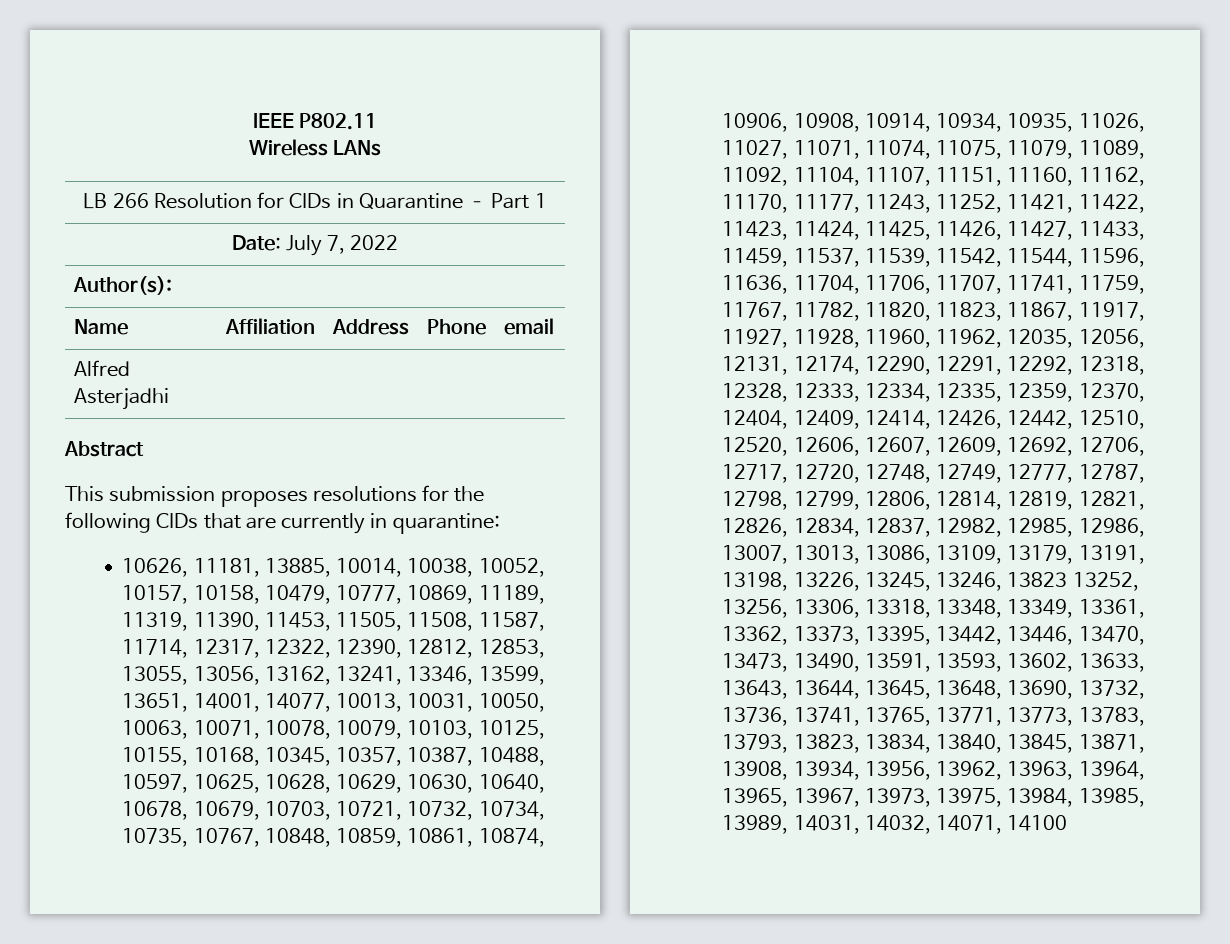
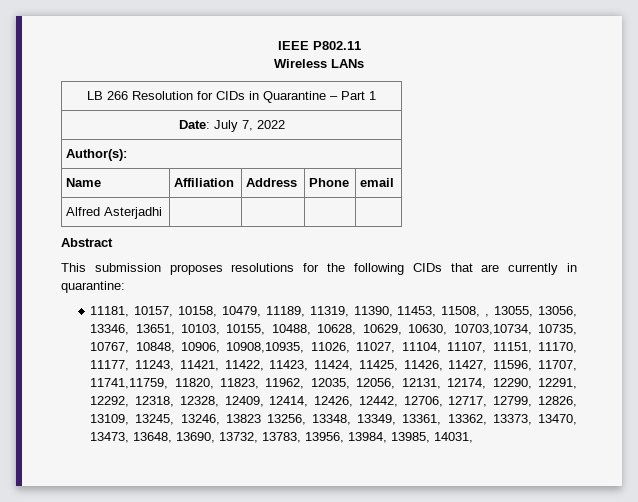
[122,558,545,577] 10626, 11181, 13885, 10014, 10038, 10052, -> [90,306,130,317] 11181,
[336,585,474,604] 10777, 10869, -> (261, 311) none
[336,612,545,631] [122,639,545,658] [122,666,545,685] [122,693,545,712] [122,720,545,739] [122,747,545,766] [122,774,545,793] [122,801,545,820] [122,828,545,847] [722,113,1145,132] [722,140,1145,159] [722,167,789,186] 11505, 11508, 11587, 11714, 12317, 12322, 12390, 12812, 12853, 13055, 13056, 13162, 13241, 13346, 13599, 13651, 14001, 14077, 10013, 10031, 10050, 10063, 10071, 10078, 10079, 10103, 10125, 10155, 10168, 10345, 10357, 10387, 10488, 10597, 10625, 10628, 10629, 10630, 10640, 10678, 10679, 10703, 10721, 10732, 10734, 10735, 10767, 10848, 10859, 10861, 10874, 10906, 10908, 10914, 10934, 10935, 11026, 11027, 11071, 11074, 11075, 11079, 11089, 11092, -> [441,306,578,317] [90,324,577,335] [90,342,396,353] 11508, , 13055, 13056, 13346, 13651, 10103, 10155, 10488, 10628, 10629, 10630, 10703,10734, 10735, 10767, 10848, 10906, 10908,10935, 11026, 11027,
[1007,167,1145,186] 11160, 11162, -> (532, 347) none
[936,194,1003,213] 11252, -> (174, 365) none
[1078,221,1145,240] [722,248,1145,267] [722,275,1145,294] [722,302,1145,321] [722,329,931,348] 11433, 11459, 11537, 11539, 11542, 11544, 11596, 11636, 11704, 11706, 11707, 11741, 11759, 11767, 11782, 11820, 11823, 11867, 11917, 11927, 11928, 11960, -> [493,360,577,371] [90,378,260,389] 11596, 11707, 11741,11759, 11820, 11823,
[793,383,1145,402] [722,410,1145,429] [722,437,1145,456] [722,464,1145,483] [722,491,1145,510] [722,518,1145,537] [722,545,1145,564] [722,572,1139,591] [722,599,931,618] 12333, 12334, 12335, 12359, 12370, 12404, 12409, 12414, 12426, 12442, 12510, 12520, 12606, 12607, 12609, 12692, 12706, 12717, 12720, 12748, 12749, 12777, 12787, 12798, 12799, 12806, 12814, 12819, 12821, 12826, 12834, 12837, 12982, 12985, 12986, 13007, 13013, 13086, 13109, 13179, 13191, 13198, 13226, 13245, 13246, 13823 13252, 13256, 13306, 13318, -> [224,396,577,407] [90,414,306,425] 12409, 12414, 12426, 12442, 12706, 12717, 12799, 12826, 13109, 13245, 13246, 13823 13256,
[864,626,1145,645] [722,653,1145,672] [722,680,1145,699] [722,707,1145,726] [722,734,1145,753] [722,761,1145,780] [722,788,1145,807] [722,815,1068,834] 13395, 13442, 13446, 13470, 13473, 13490, 13591, 13593, 13602, 13633, 13643, 13644, 13645, 13648, 13690, 13732, 13736, 13741, 13765, 13771, 13773, 13783, 13793, 13823, 13834, 13840, 13845, 13871, 13908, 13934, 13956, 13962, 13963, 13964, 13965, 13967, 13973, 13975, 13984, 13985, 13989, 14031, 14032, 14071, 14100 -> [538,414,577,425] [90,432,474,443] 13470, 13473, 13648, 13690, 13732, 13783, 13956, 13984, 13985, 14031,

